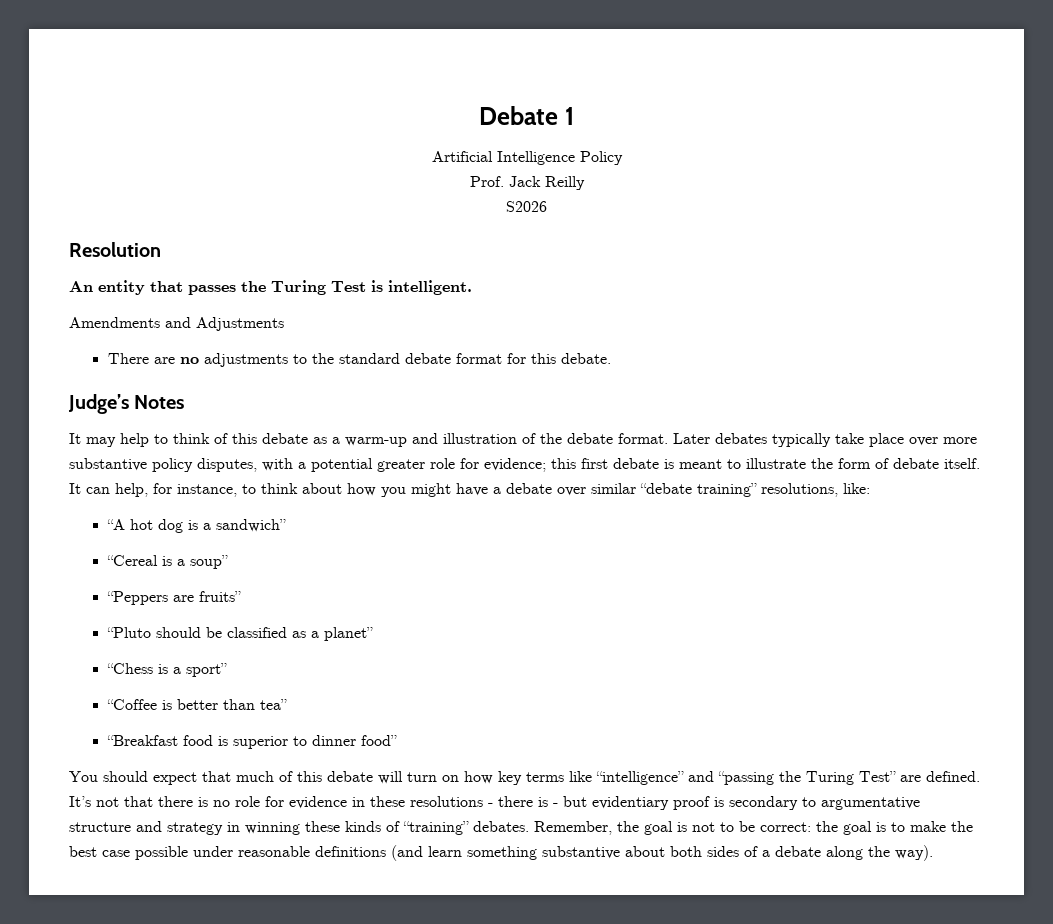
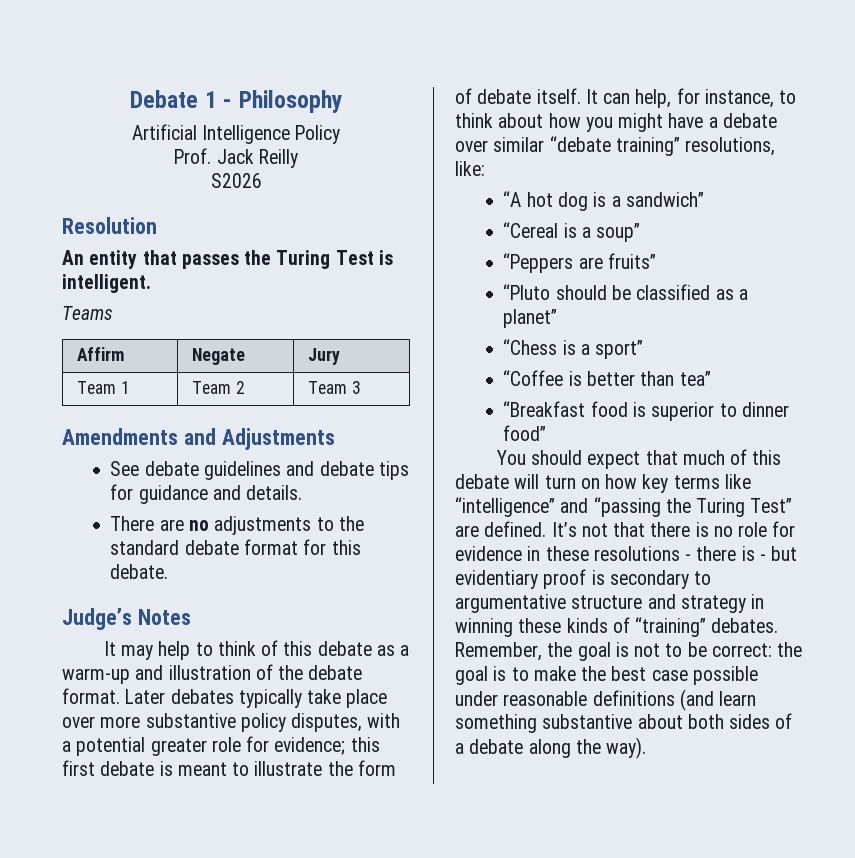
(574, 116) none -> [223,90,342,113] - Philosophy
[69,317,284,331] Amendments and Adjustments -> [62,306,113,320] [76,347,124,361] [191,348,245,365] [307,348,340,365] [76,381,130,394] [191,381,245,394] [307,381,361,394] [62,428,335,450] [110,461,409,480] [110,484,303,504] Teams // Affirm | Negate | Jury // Team 1 | Team 2 | Team 3 // Amendments and Adjustments // See debate guidelines and debate tips for guidance and details.

